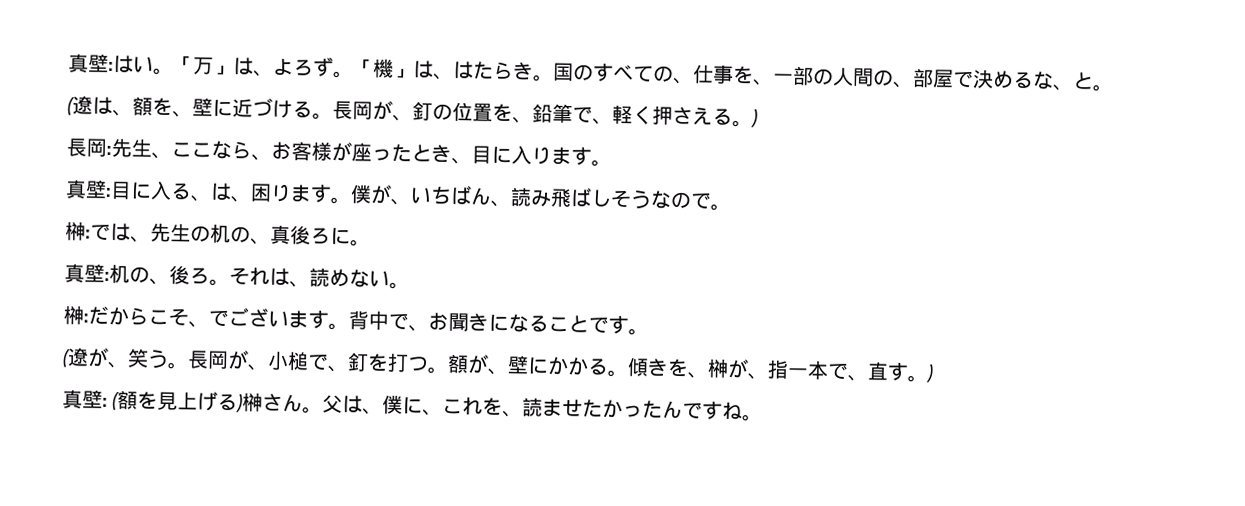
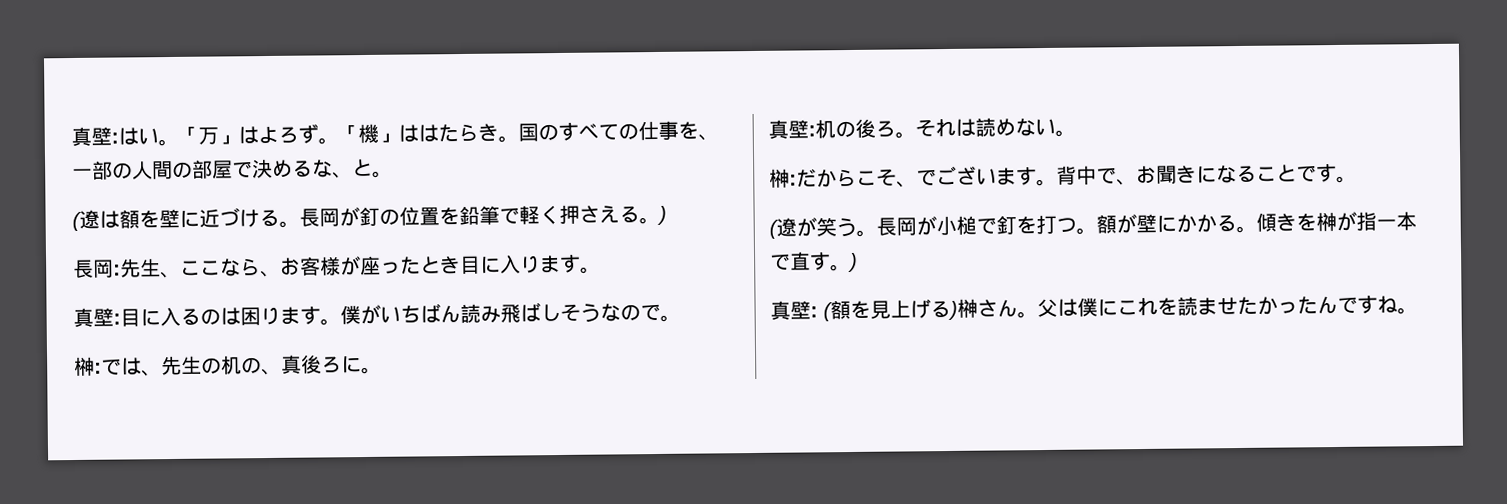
[253,70,274,77] 、 -> (259, 135) none
[433,73,454,80] 、 -> (419, 133) none
[672,77,694,85] 、 -> (639, 131) none
[892,81,914,89] 、 -> (193, 169) none
[112,96,193,118] 、額を、 -> [119,209,160,229] 額を
[392,114,413,122] 、 -> (360, 217) none
[512,103,613,125] 、鉛筆で、 -> [459,205,520,226] 鉛筆で
[451,157,472,165] 、 -> (461, 265) none
[190,182,251,203] 、は、 -> [200,307,241,326] のは
[390,198,411,206] 、 -> (381, 314) none
[490,200,511,208] 、 -> (461, 314) none
[149,278,170,286] 、 -> (856, 129) none
[289,281,310,288] 、 -> (976, 127) none
[107,361,128,369] 、 -> (817, 227) none
[247,350,348,373] 、小槌で、 -> [936,215,997,236] 小槌で
[487,368,508,375] 、 -> (1137, 224) none
[687,358,768,380] 、榊が、 -> [1316,211,1357,232] 榊が
[847,374,868,382] 、 -> (791, 262) none
[362,394,524,418] 、僕に、これを、 -> [1077,297,1178,317] 僕にこれを

